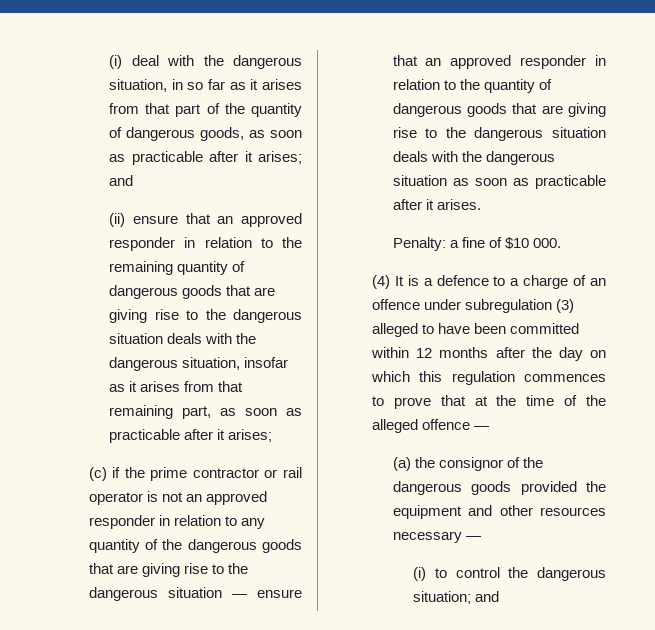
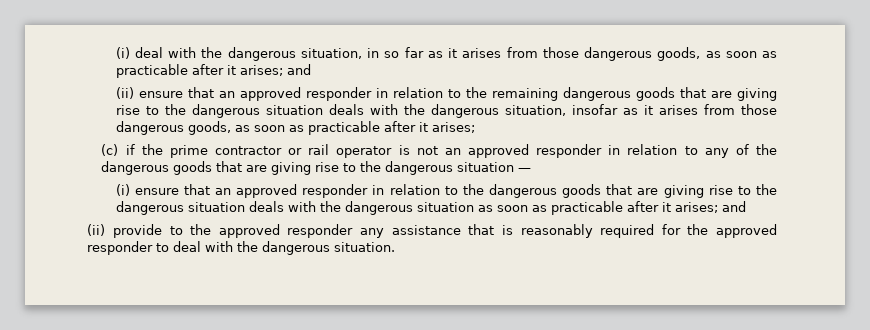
[145,103,302,117] [109,127,123,138] that part of the quantity of -> [542,47,579,58] those
[177,261,246,275] quantity of -> (558, 94) none
[218,381,244,392] [109,405,212,419] that remaining part, -> [741,104,778,115] [115,121,231,135] those dangerous goods,
[88,539,140,553] quantity -> (729, 153) none
[257,589,302,598] [392,55,606,69] [392,79,552,93] ensure that an approved responder in relation to the quantity of -> [115,184,484,198] // (i) ensure that an approved responder in relation to the
[436,199,481,210] [392,237,561,251] [372,275,606,289] [372,299,575,313] [372,323,580,337] [371,347,606,361] [371,371,606,385] [372,395,606,409] [372,419,490,433] [392,457,543,471] [392,481,606,495] [392,505,606,519] [392,531,481,543] [413,567,606,581] [413,591,500,604] arises. // Penalty: a fine of $10 000. // (4) It is a defence to a charge of an offence under subregulation (3) alleged to have been committed within 12 months after the day on which this regulation commences to prove that at the time of the alleged offence — // (a) the consignor of the dangerous goods provided the equipment and other resources necessary — // (i) to control the dangerous situation; and -> [674,201,746,213] [87,224,778,238] [87,241,396,255] arises; and // (ii) provide to the approved responder any assistance that is reasonably required for the approved responder to deal with the dangerous situation.

